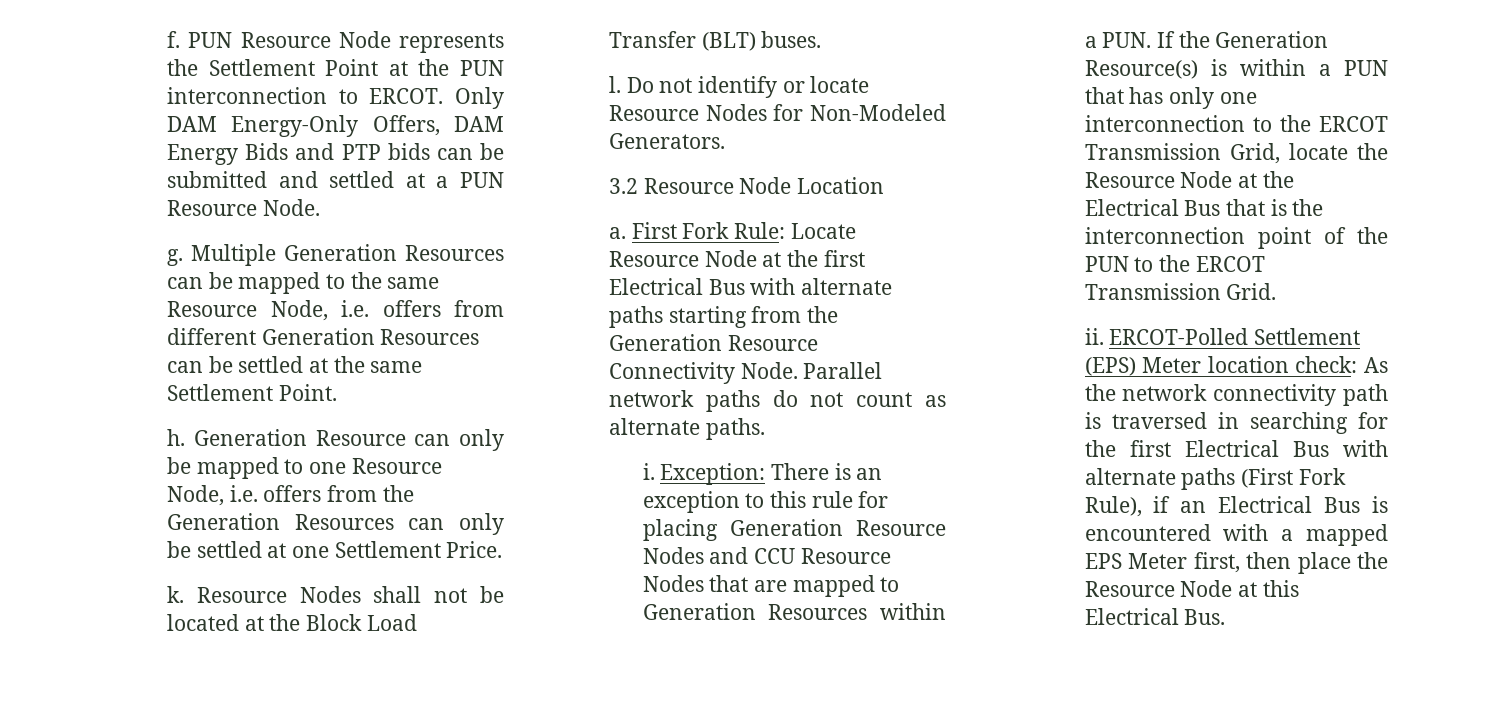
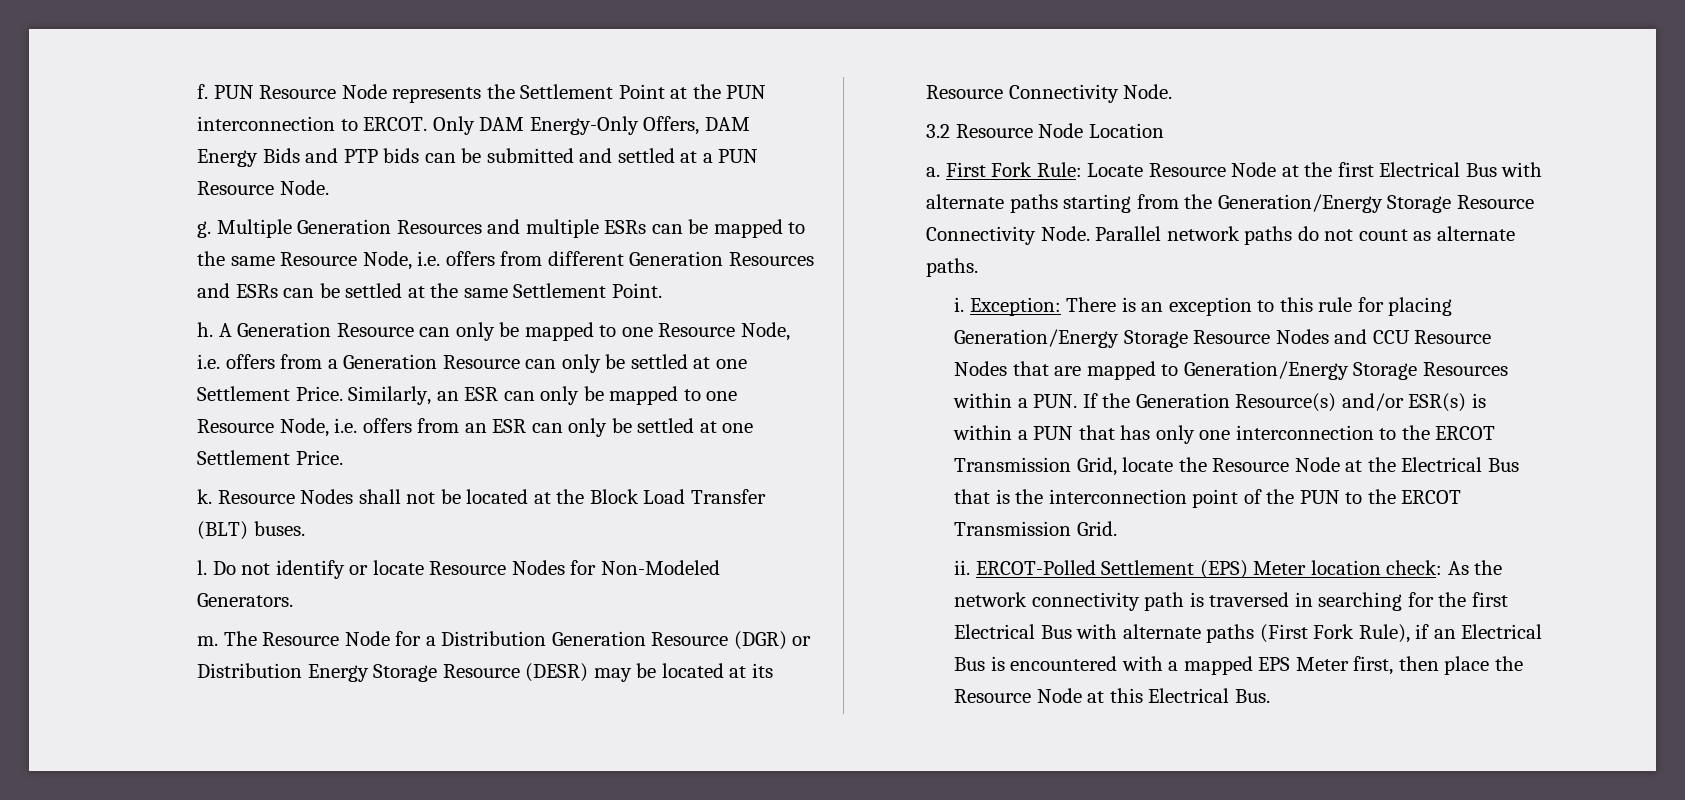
(504, 253) none -> [487,219,647,238] and multiple ESRs
(480, 337) none -> [197,283,278,298] and ESRs
(186, 437) none -> [218,323,232,337] A
[382,485,414,502] [167,513,394,530] the Generation Resources -> [327,354,747,373] [197,386,738,405] [197,418,527,437] a Generation Resource can only be settled at one Settlement Price. Similarly, an ESR can only be mapped to one Resource Node, i.e. offers from an ESR
(726, 141) none -> [197,631,812,650] [197,663,773,682] [926,84,1173,103] // m. The Resource Node for a Distribution Generation Resource (DGR) or Distribution Energy Storage Resource (DESR) may be located at its Resource Connectivity Node.
[609,334,723,351] Generation -> [1217,194,1452,213] Generation/Energy Storage
[729,519,843,536] Generation -> [954,329,1188,348] Generation/Energy Storage
[642,603,756,620] Generation -> [1183,361,1418,380] Generation/Energy Storage
(1198, 69) none -> [1341,393,1467,412] and/or ESR(s)

